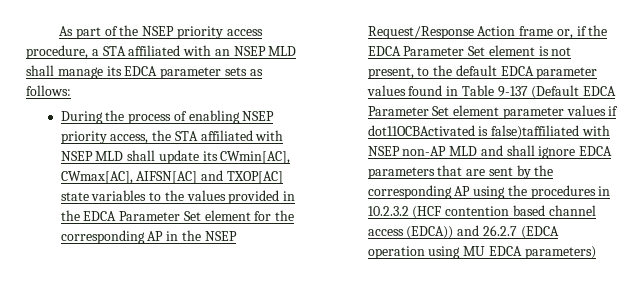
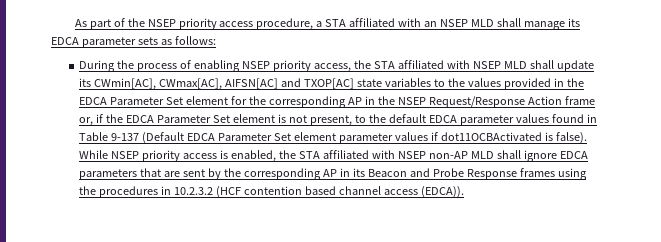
[491,125,580,139] false)taffiliated -> [555,132,587,144] [79,150,369,162] false). While NSEP priority access is enabled, the STA affiliated
[480,145,503,156] and -> (494, 155) none
(471, 191) none -> [339,168,555,180] in its Beacon and Probe Response frames
[406,225,559,239] [367,246,596,259] (EDCA)) and 26.2.7 (EDCA operation using MU EDCA parameters) -> [420,186,464,198] (EDCA)).

